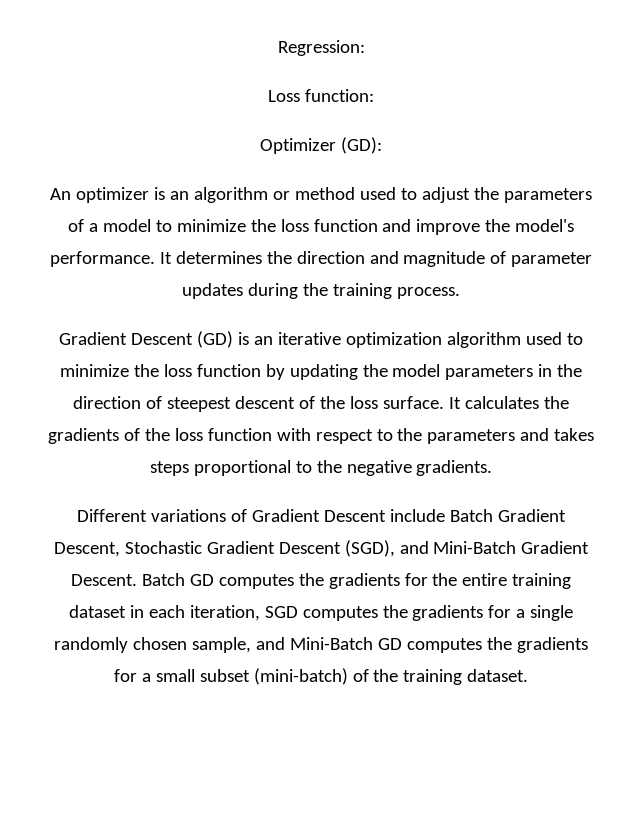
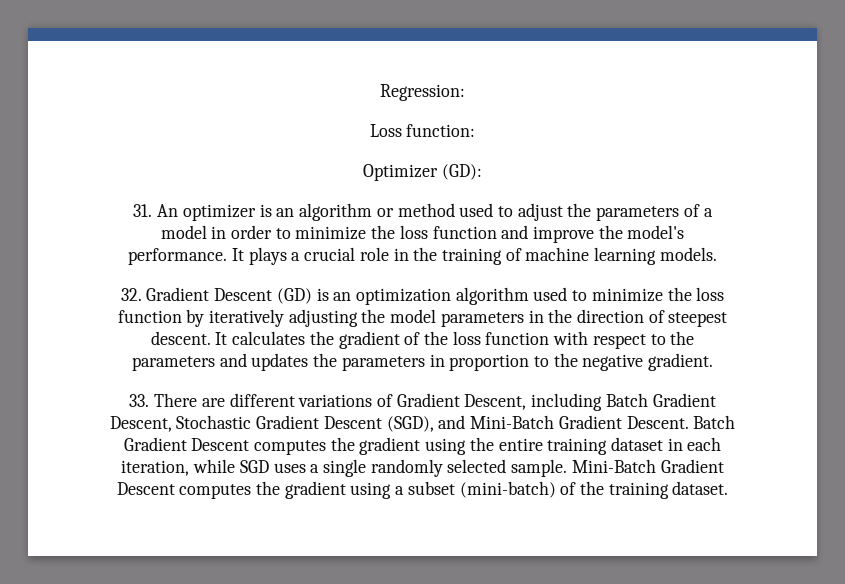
(382, 145) none -> [133,204,153,217] 31.
(151, 225) none -> [211,225,272,239] in order
[175,251,593,267] [182,283,460,299] determines the direction and magnitude of parameter updates during the training process. // -> [248,247,717,265] [120,288,142,301] plays a crucial role in the training of machine learning models. // 32.
[277,332,341,345] iterative -> (352, 296) none
[289,364,358,380] updating -> [208,309,358,327] iteratively adjusting
[235,396,444,409] descent of the loss surface. -> [150,331,211,345] descent.
[47,428,119,444] gradients -> [338,331,400,349] gradient
[554,428,595,441] [149,460,493,476] [77,509,148,522] takes steps proportional to the negative gradients. // Different -> [251,353,714,371] [129,393,295,407] updates the parameters in proportion to the negative gradient. // 33. There are different
[323,509,445,522] Descent include -> [464,393,603,411] Descent, including
[189,573,428,589] GD computes the gradients for -> [123,437,467,455] Gradient Descent computes the gradient using
[264,605,574,621] [54,637,588,653] [113,669,195,682] SGD computes the gradients for a single randomly chosen sample, and Mini-Batch GD computes the gradients for a small -> [193,459,724,477] [116,481,405,499] while SGD uses a single randomly selected sample. Mini-Batch Gradient Descent computes the gradient using a

